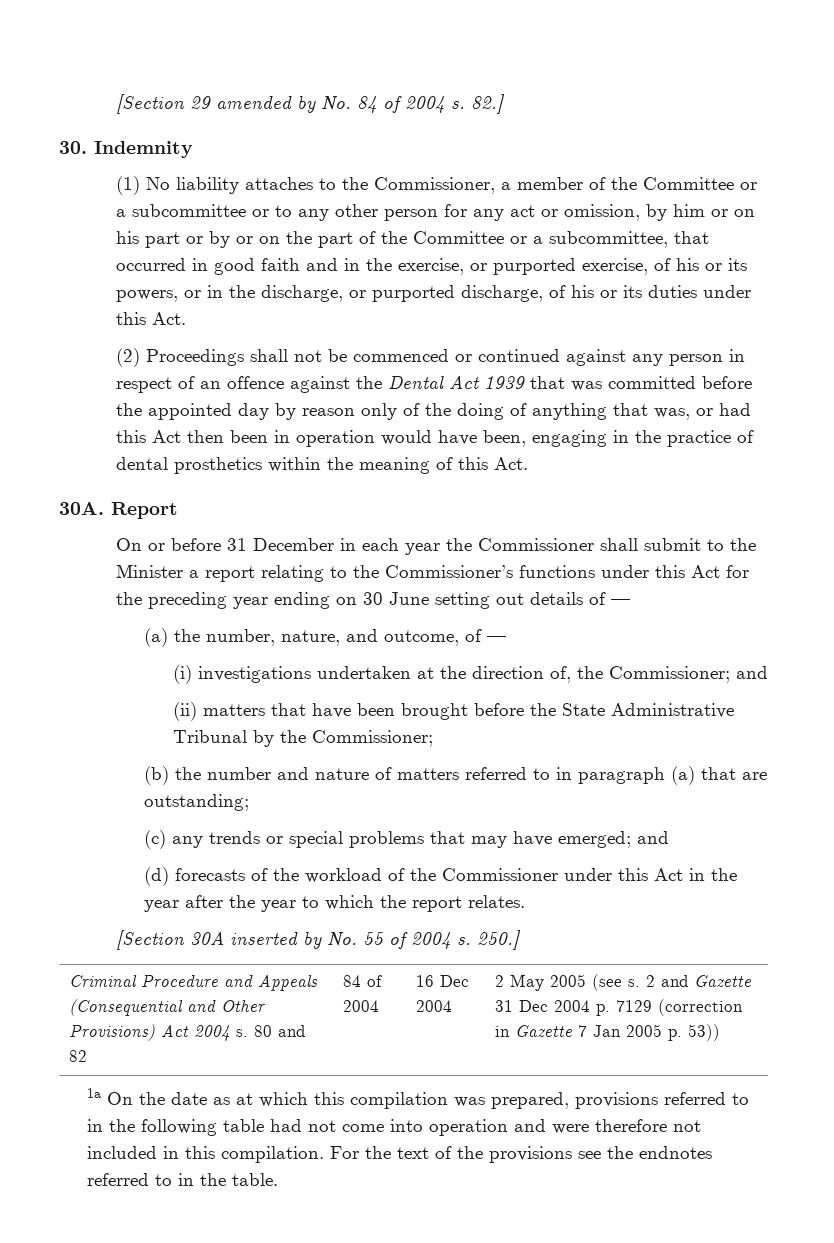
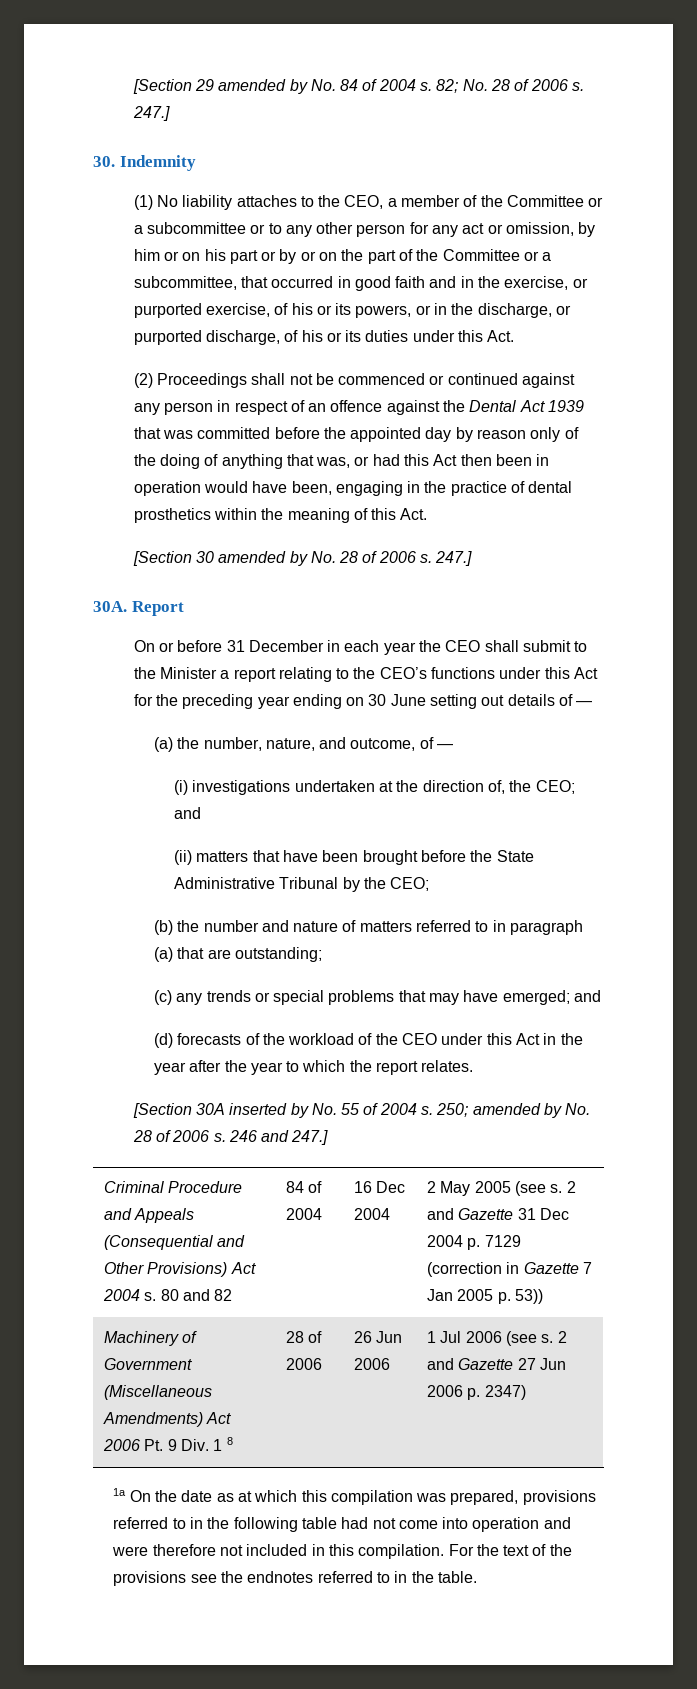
[470,94,505,114] 82.] -> [436,79,585,93] [132,106,170,121] 82; No. 28 of 2006 s. 247.]
[373,177,495,194] Commissioner, -> [344,195,384,209] CEO,
(528, 463) none -> [132,551,473,566] // [Section 30 amended by No. 28 of 2006 s. 247.]
[477,538,594,551] Commissioner -> [445,640,481,652] CEO
[384,565,513,578] Commissioner’s -> [379,667,427,679] CEO’s
[608,666,730,683] Commissioner; -> [535,780,575,794] CEO;
[311,730,433,747] Commissioner; -> [390,877,430,891] CEO;
[442,868,559,881] Commissioner -> [402,1033,438,1045] CEO
[476,930,521,950] 250.] -> [436,1103,591,1118] [132,1130,329,1145] 250; amended by No. 28 of 2006 s. 246 and 247.]
(720, 1032) none -> [103,1331,198,1346] [103,1358,192,1370] [103,1385,212,1400] [102,1412,232,1427] [102,1437,233,1451] [285,1331,323,1343] [285,1358,322,1370] [353,1331,403,1343] [353,1358,390,1370] [426,1331,567,1346] [426,1358,566,1370] [426,1385,526,1400] // Machinery of Government (Miscellaneous Amendments) Act 2006 Pt. 9 Div. 1 8 | 28 of 2006 | 26 Jun 2006 | 1 Jul 2006 (see s. 2 and Gazette 27 Jun 2006 p. 2347)

